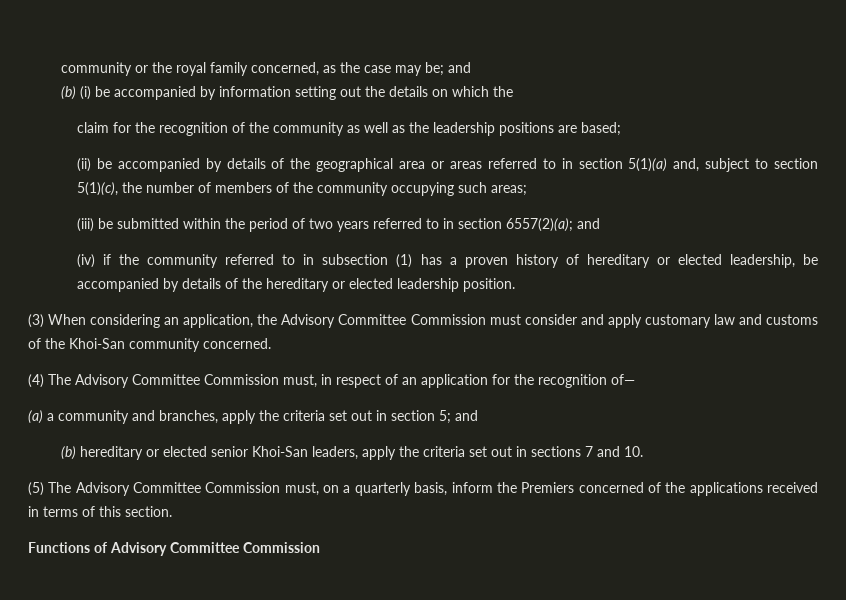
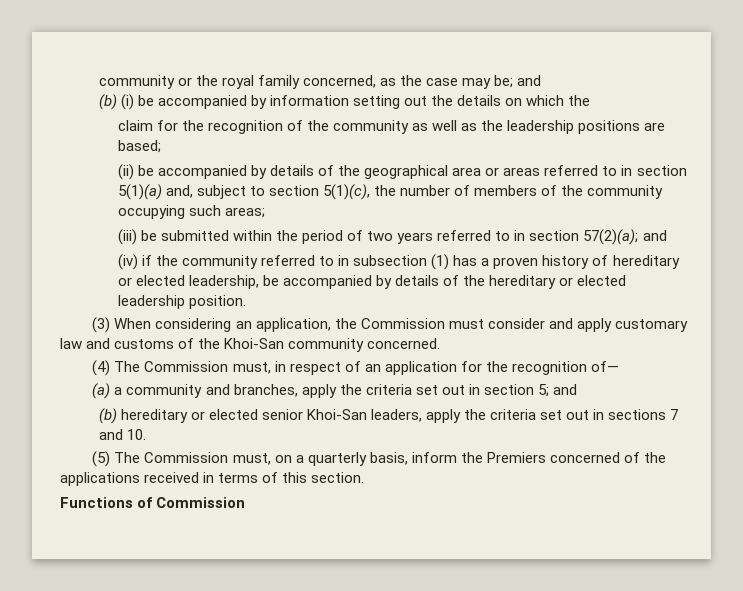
[505,218,573,232] 6557(2)(a); -> [583,229,639,245] 57(2)(a);
[281,314,407,328] Advisory Committee -> (357, 323) none
[75,374,200,388] Advisory Committee -> (141, 366) none
[75,482,202,496] Advisory Committee -> (141, 457) none
[110,542,240,556] Advisory Committee -> (153, 502) none

